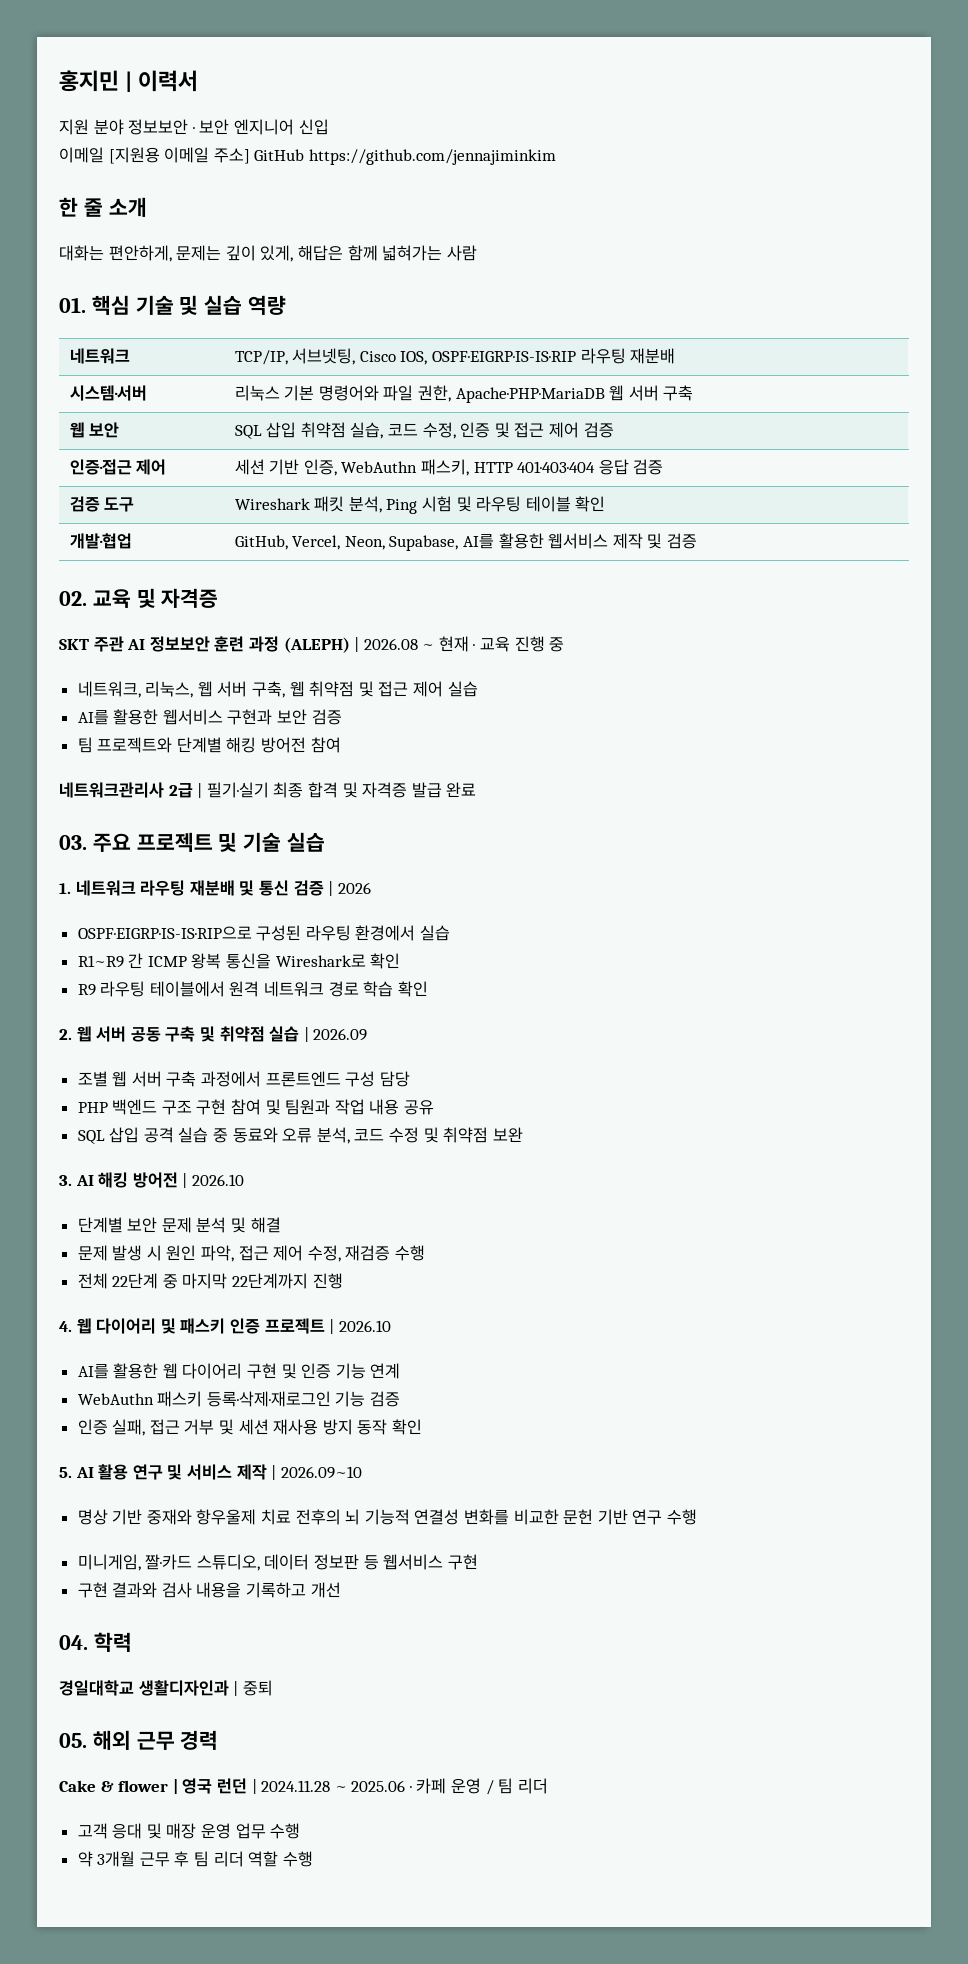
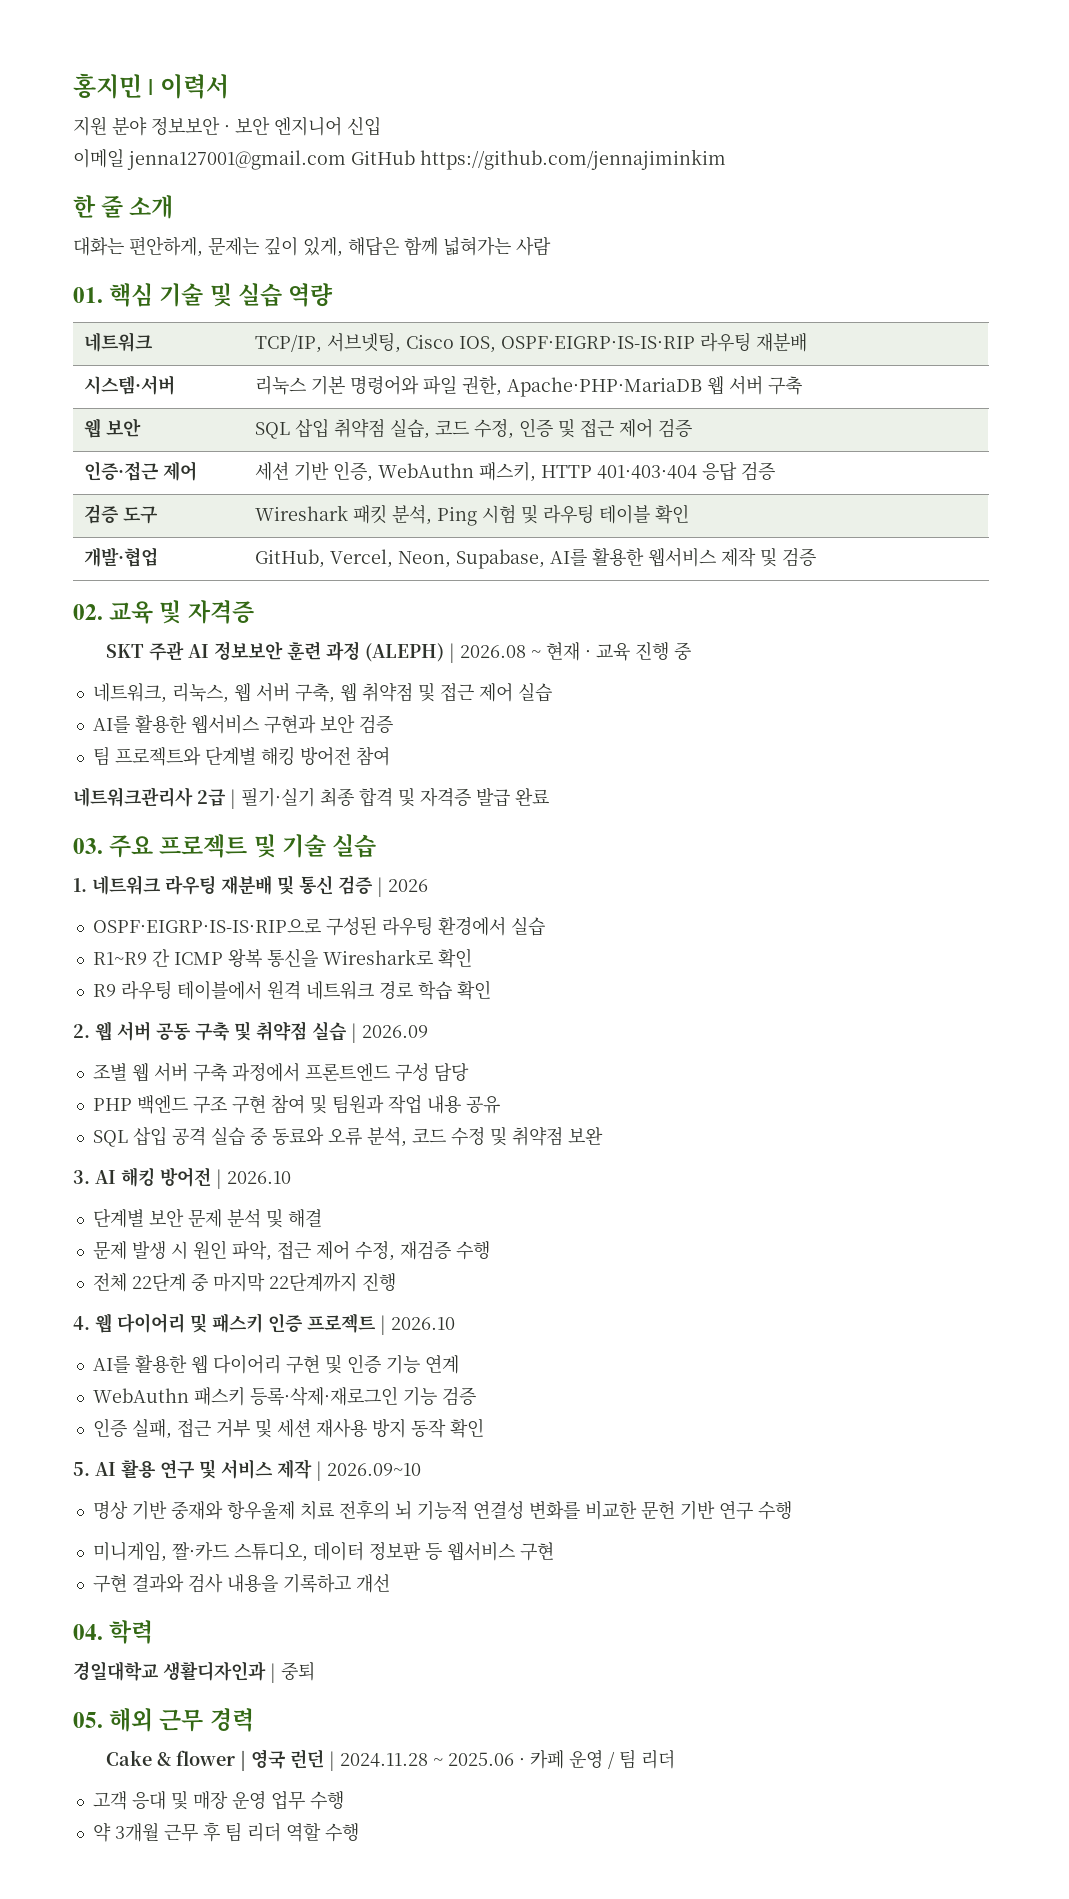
[108,147,250,164] [지원용 이메일 주소] -> [127,150,346,170] jenna127001@gmail.com

